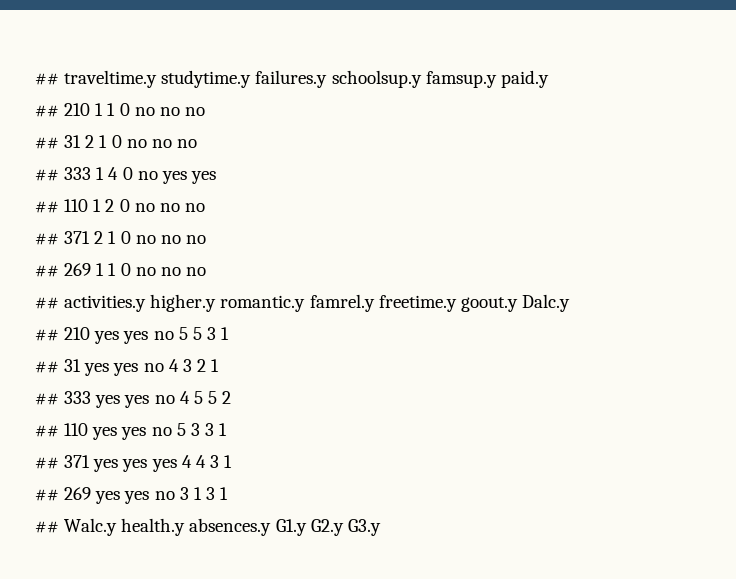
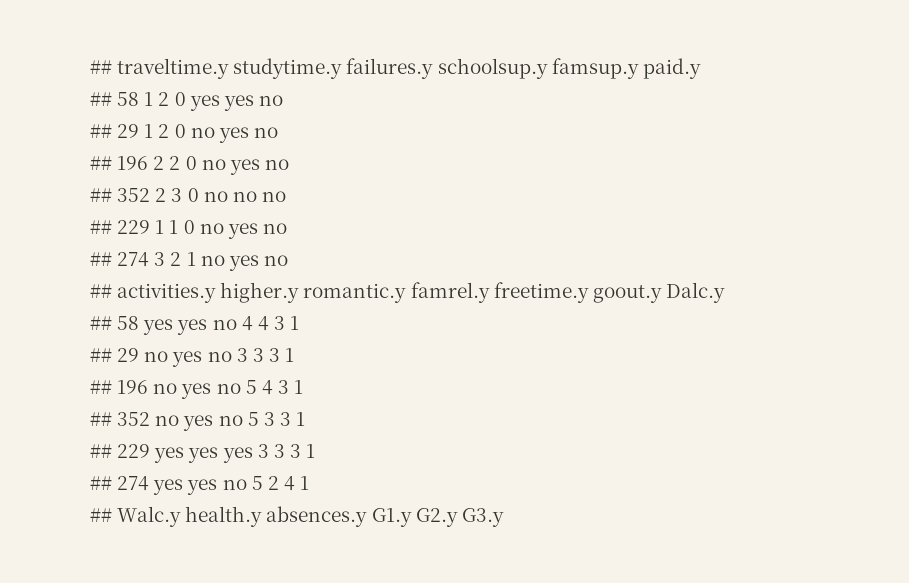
[64,103,205,116] [35,135,197,149] [35,167,216,184] [35,199,205,213] [35,231,206,245] [35,263,181,277] 210 1 1 0 no no no // ## 31 2 1 0 no no no // ## 333 1 4 0 no yes yes // ## 110 1 2 0 no no no // ## 371 2 1 0 no no no // ## 269 1 1 0 no no -> [117,92,283,111] [90,124,278,143] [90,156,289,175] [90,188,286,202] [90,220,287,239] [90,252,259,271] 58 1 2 0 yes yes no // ## 29 1 2 0 no yes no // ## 196 2 2 0 no yes no // ## 352 2 3 0 no no no // ## 229 1 1 0 no yes no // ## 274 3 2 1 no yes
[64,327,230,344] [35,359,220,376] [35,391,232,408] [35,423,118,440] 210 yes yes no 5 5 3 1 // ## 31 yes yes no 4 3 2 1 // ## 333 yes yes no 4 5 5 2 // ## 110 yes -> [117,316,300,335] [90,348,295,367] [90,380,304,399] [90,412,180,426] 58 yes yes no 4 4 3 1 // ## 29 no yes no 3 3 3 1 // ## 196 no yes no 5 4 3 1 // ## 352 no
[64,455,91,468] 371 -> [117,444,151,458] 229
[181,455,233,468] [35,487,215,504] 4 4 3 1 // ## 269 yes yes no 3 1 3 -> [257,444,316,458] [90,476,295,495] 3 3 3 1 // ## 274 yes yes no 5 2 4

